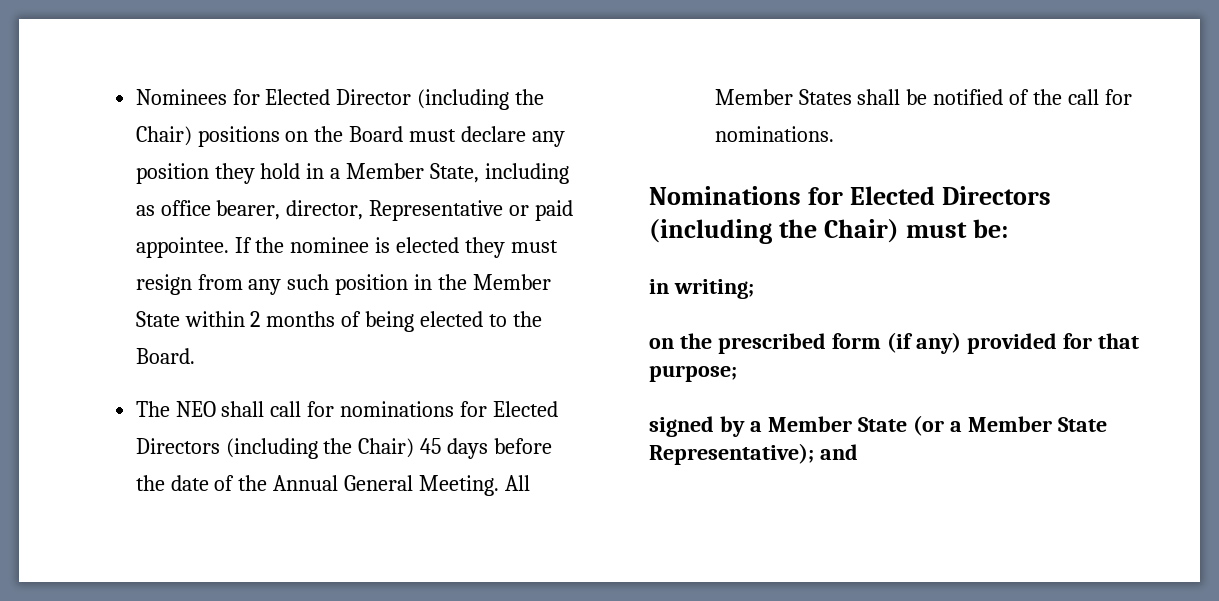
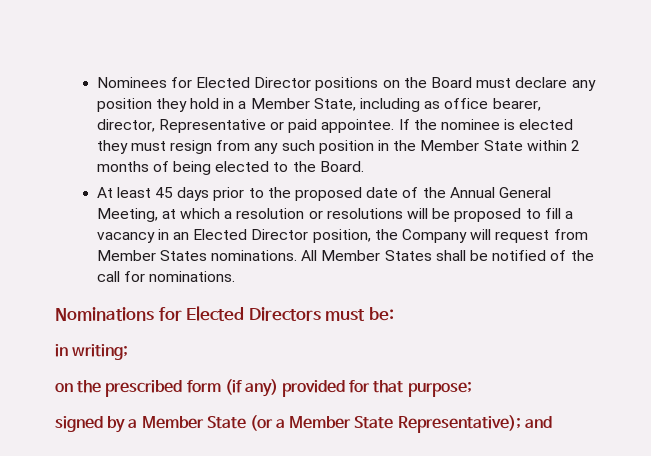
[417,89,545,110] [135,126,192,146] (including the Chair) -> (312, 82) none
[135,401,559,417] [135,438,553,459] [135,475,165,491] The NEO shall call for nominations for Elected Directors (including the Chair) 45 days before the -> [96,187,362,201] At least 45 days prior to the proposed
[419,475,500,496] Meeting. -> [96,208,573,222] [96,229,588,243] [96,250,298,261] Meeting, at which a resolution or resolutions will be proposed to fill a vacancy in an Elected Director position, the Company will request from Member States nominations.
[649,219,899,244] (including the Chair) -> (321, 314) none

